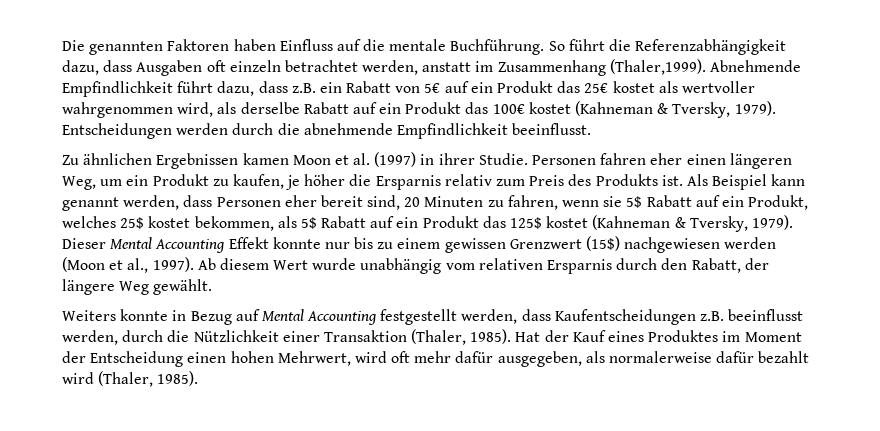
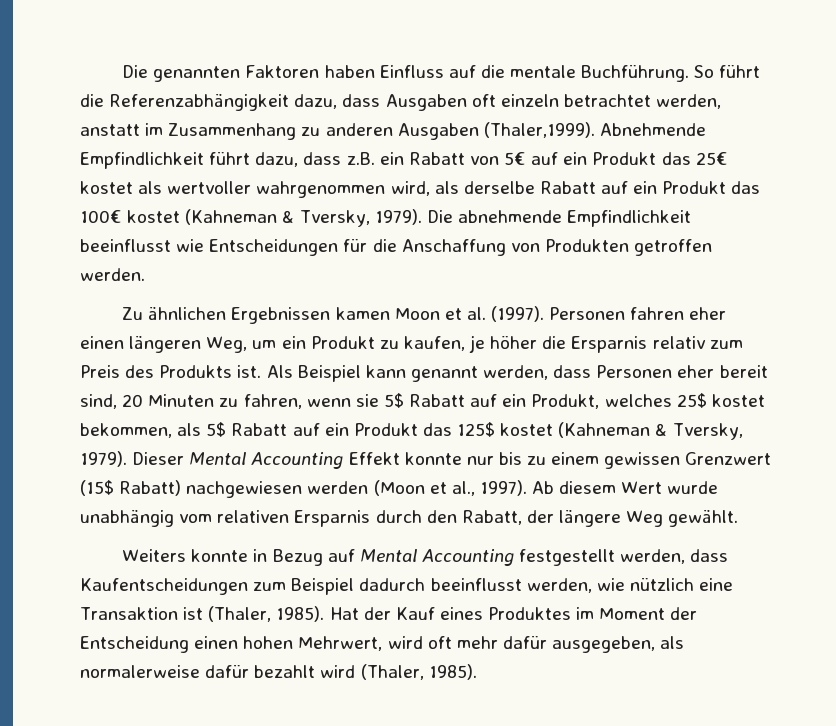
(606, 68) none -> [301,123,479,140] zu anderen Ausgaben
[62,123,592,139] Entscheidungen werden durch die abnehmende Empfindlichkeit beeinflusst. -> [426,210,692,227] [80,239,713,256] [80,268,145,281] Die abnehmende Empfindlichkeit beeinflusst wie Entscheidungen für die Anschaffung von Produkten getroffen werden.
[374,152,528,167] (1997) in ihrer Studie. -> [491,306,545,322] (1997).
[586,236,621,251] (15$) -> [80,480,182,496] (15$ Rabatt)
[700,309,804,321] [62,330,407,345] z.B. beeinflusst werden, durch die Nützlichkeit einer Transaktion -> [253,578,734,595] [80,607,204,620] zum Beispiel dadurch beeinflusst werden, wie nützlich eine Transaktion ist

